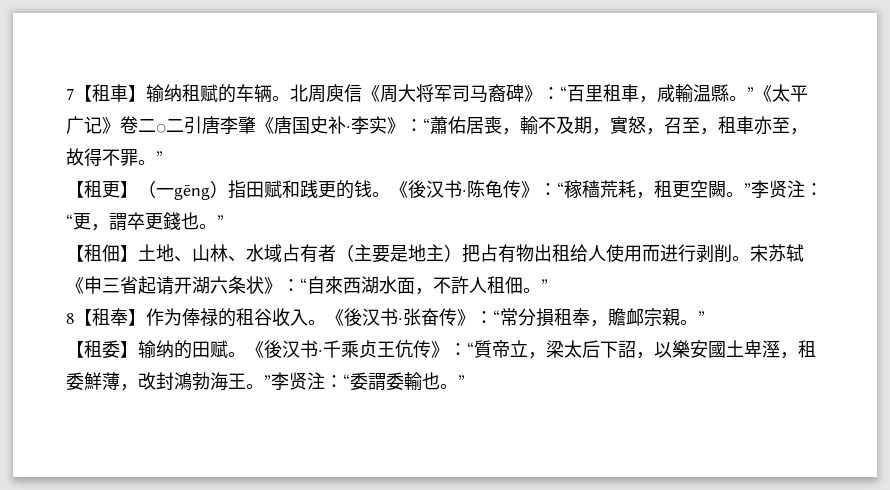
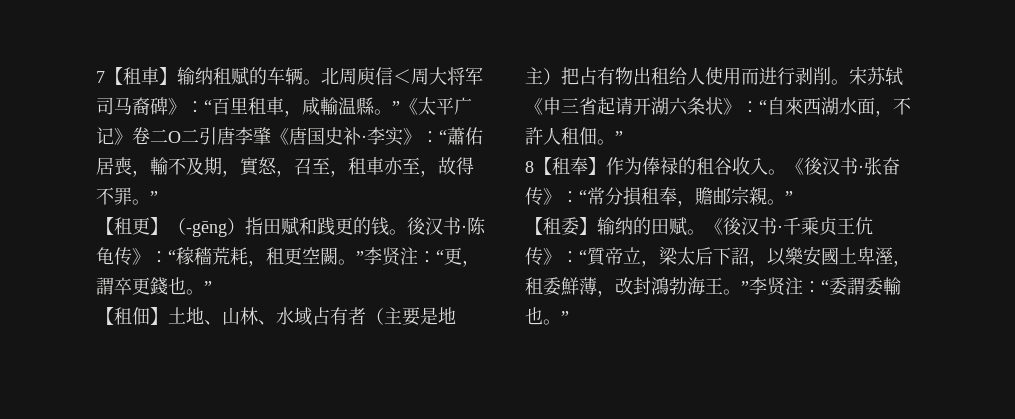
[362,85,380,102] 《 -> [393,69,411,83] ＜
[156,124,166,133] ○ -> [168,131,181,143] O
[156,185,210,200] 一gēng -> [186,221,227,237] -gēng
[390,181,408,198] 《 -> (407, 232) none
[582,180,600,198] 穑 -> [194,247,212,265] 穡
[626,308,644,326] 䘏 -> [713,187,731,205] 邮

